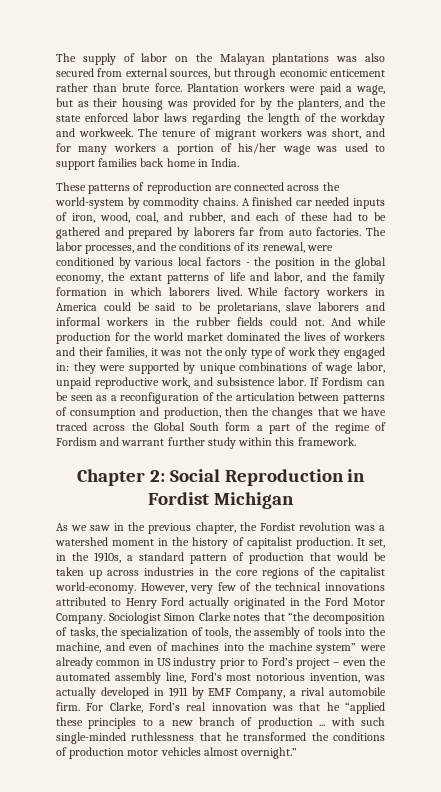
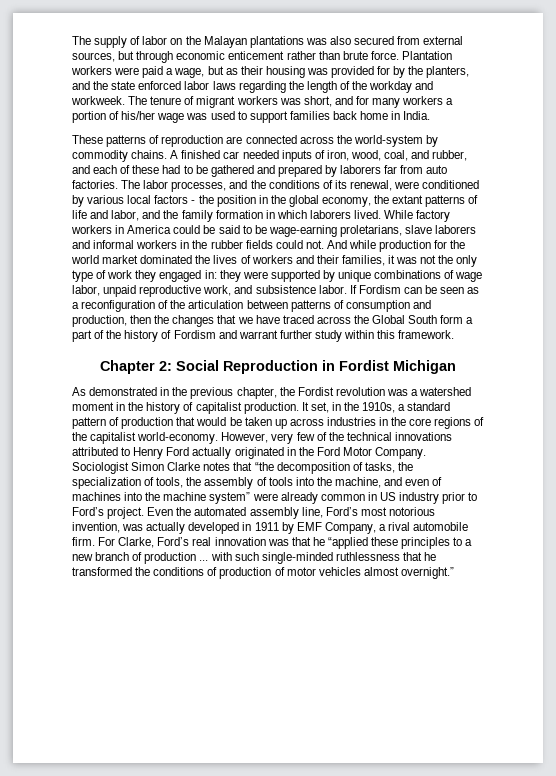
(211, 306) none -> [268,225,337,237] wage-earning
[334,423,370,434] regime -> [124,330,159,342] history
[71,525,111,531] we saw -> [89,387,158,396] demonstrated
[295,658,366,669] project – even -> [107,507,174,519] project. Even
(125, 753) none -> [274,567,285,576] of

